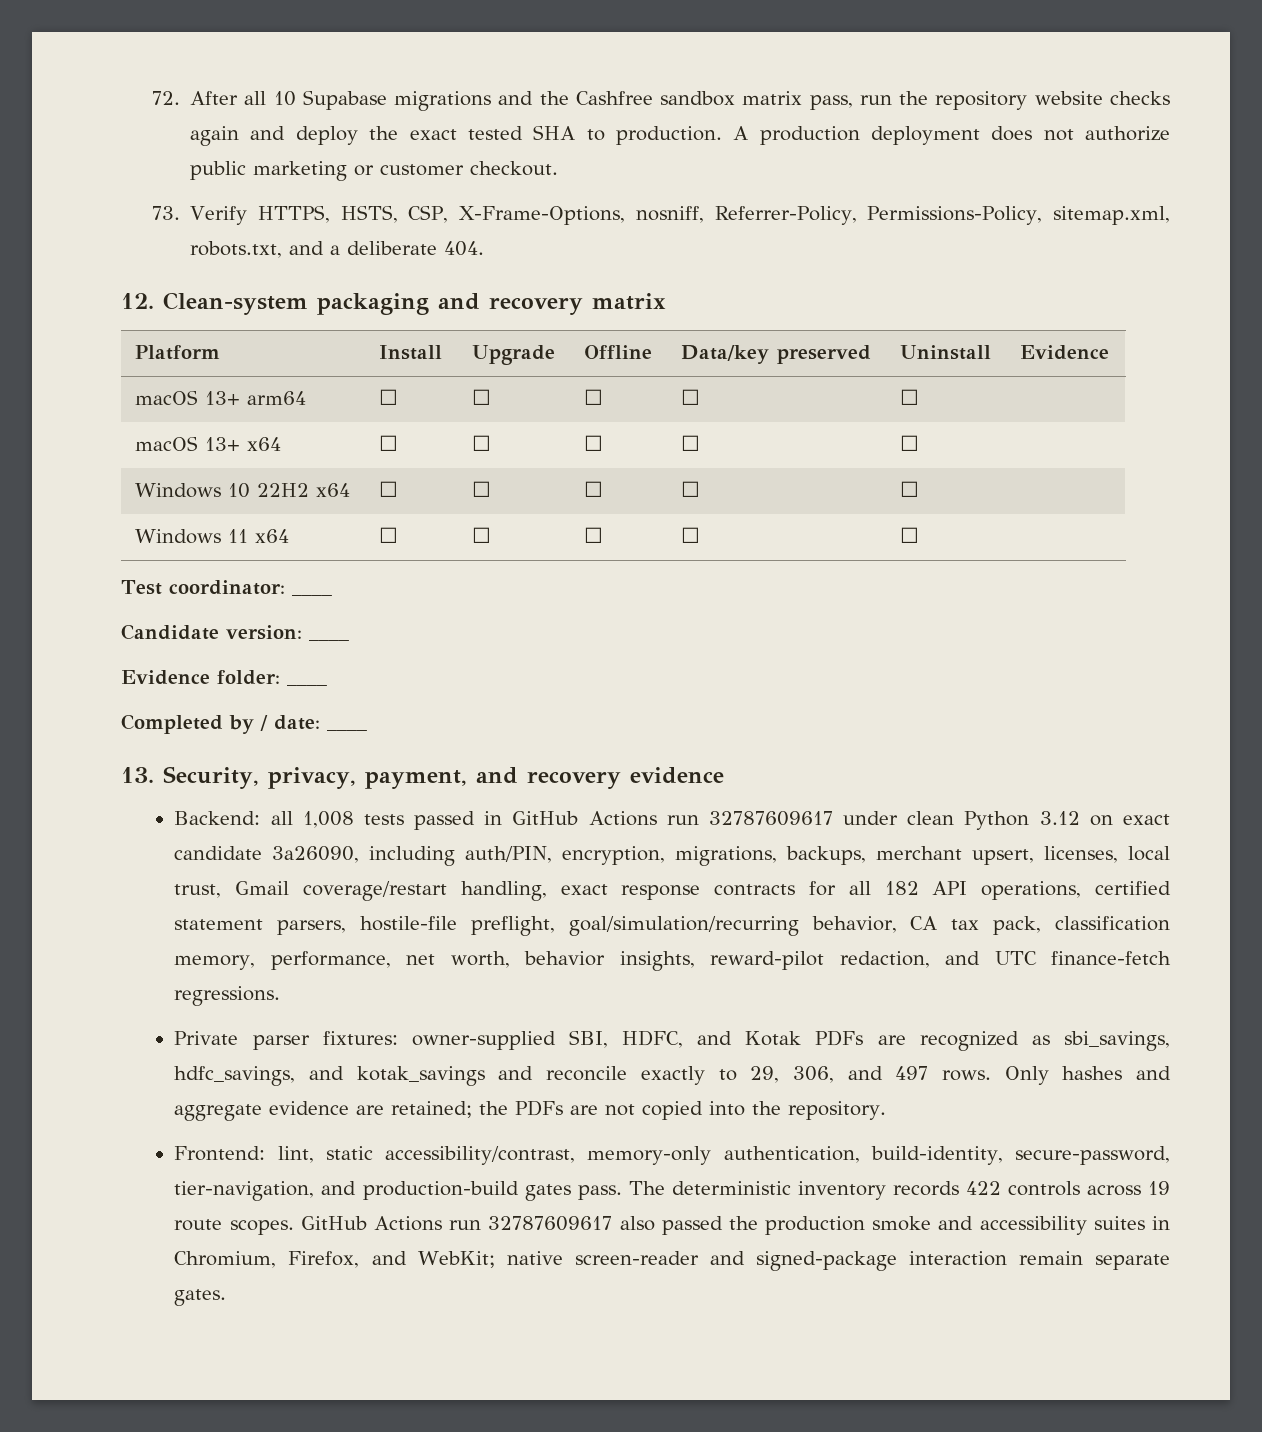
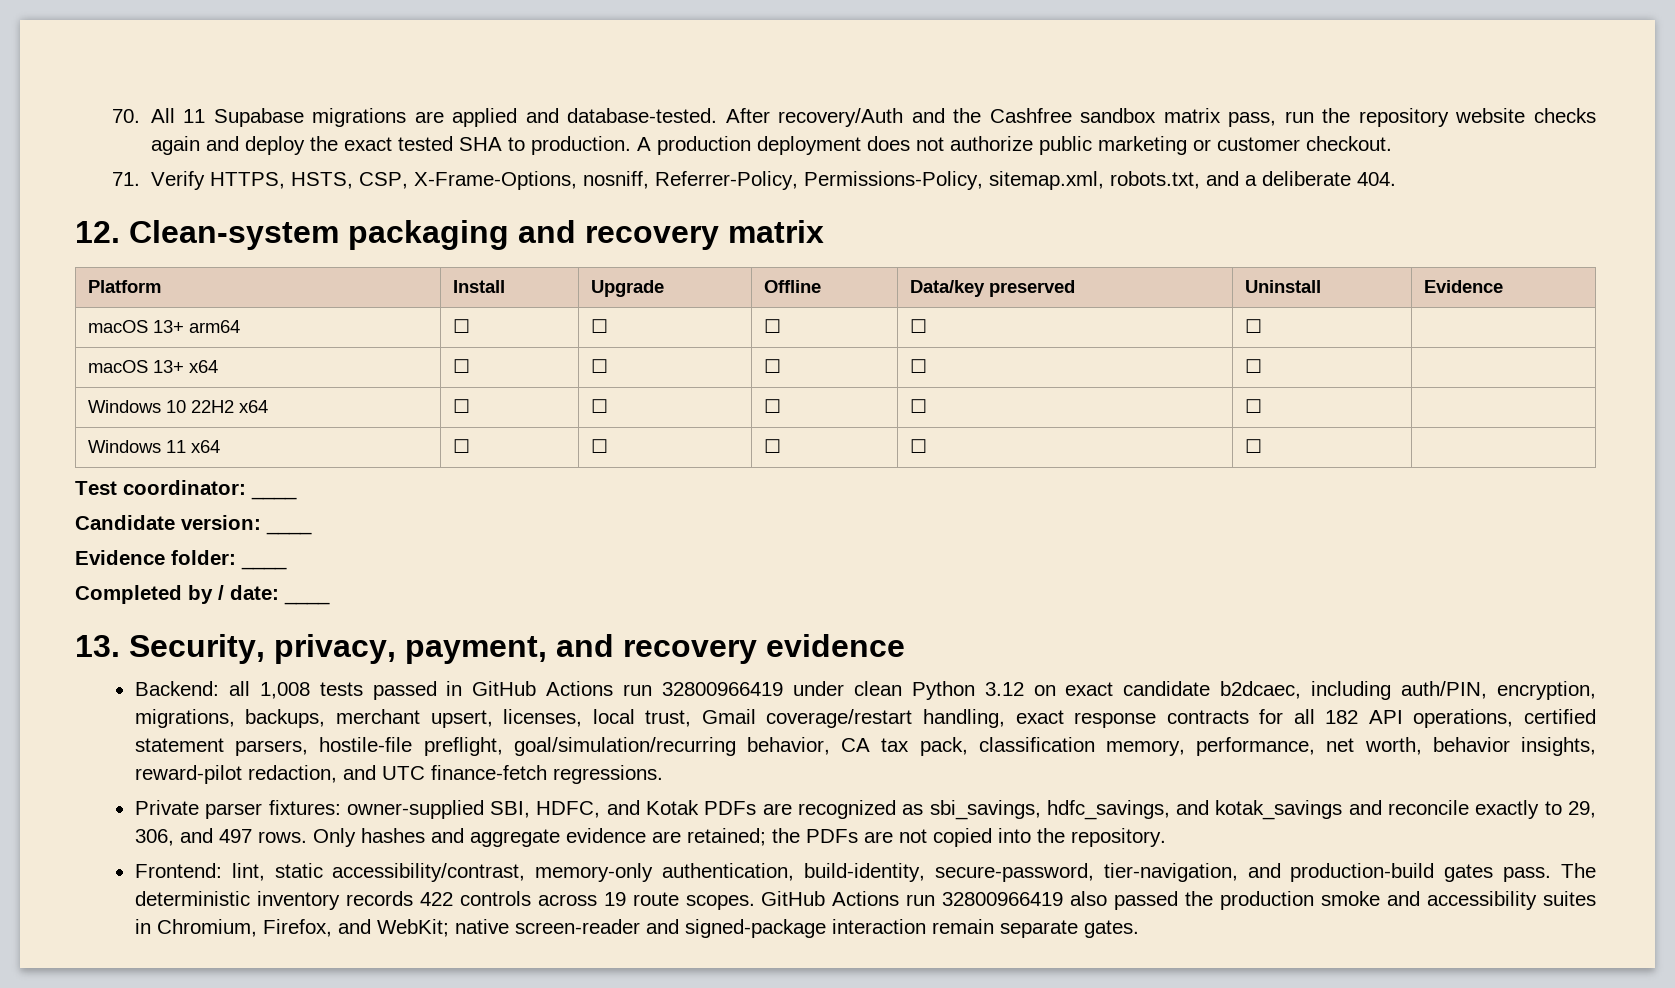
[151,90,492,111] 72. After all 10 Supabase migrations -> [112,108,904,127] 70. All 11 Supabase migrations are applied and database-tested. After recovery/Auth
[151,206,180,220] 73. -> [112,172,141,186] 71.
[708,811,833,826] 32787609617 -> [662,682,784,696] 32800966419
[272,846,360,863] 3a26090, -> [1220,681,1302,699] b2dcaec,
[488,1216,613,1231] 32787609617 -> [942,892,1064,906] 32800966419

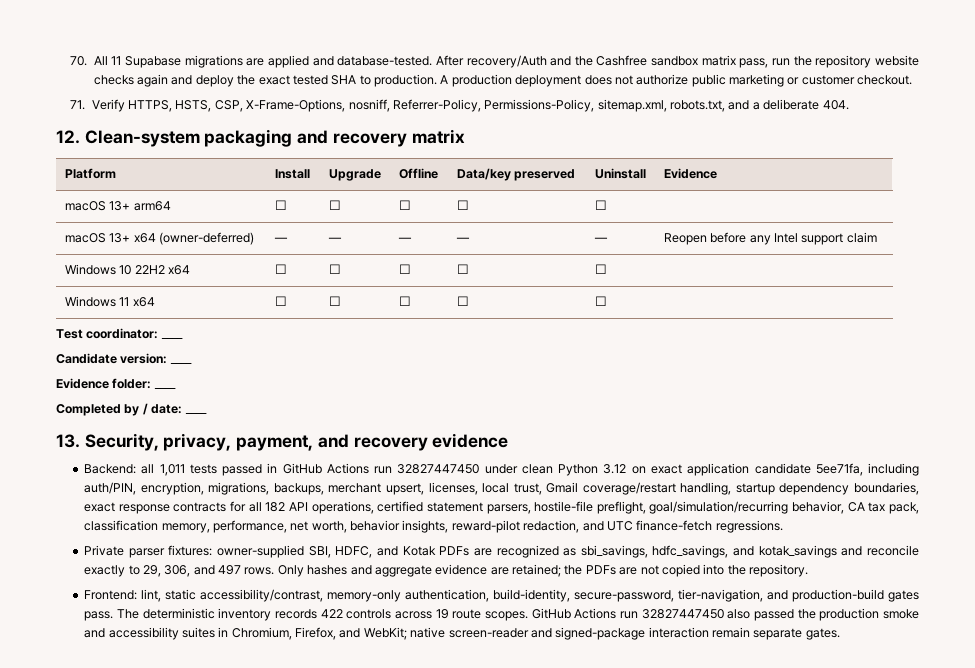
[453,359,471,373] [591,359,609,373] [764,359,782,373] [910,359,928,373] [1245,359,1263,373] | ☐ | ☐ | ☐ | ☐ | ☐ | -> [158,232,254,245] [273,237,288,242] [327,237,342,242] [397,237,412,242] [455,237,470,242] [593,237,608,242] [663,232,877,245] (owner-deferred) | — | — | — | — | — | Reopen before any Intel support claim
[259,682,310,699] 1,008 -> [159,464,185,476] 1,011
[662,682,784,696] 32800966419 -> [397,464,480,474] 32827447450
[1123,681,1302,699] candidate b2dcaec, -> [687,463,863,476] application candidate 5ee71fa,
(1005, 718) none -> [735,482,920,495] startup dependency boundaries,
[942,892,1064,906] 32800966419 -> [641,609,724,619] 32827447450

